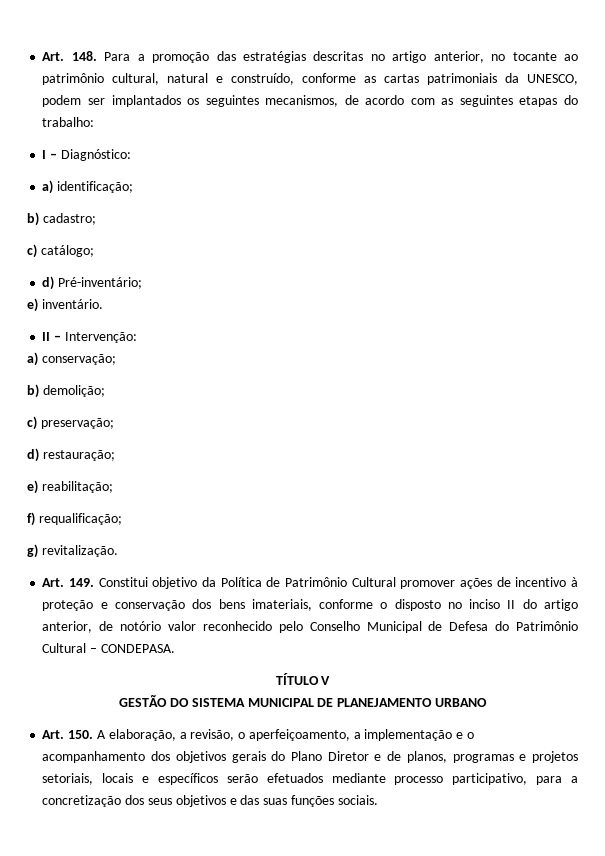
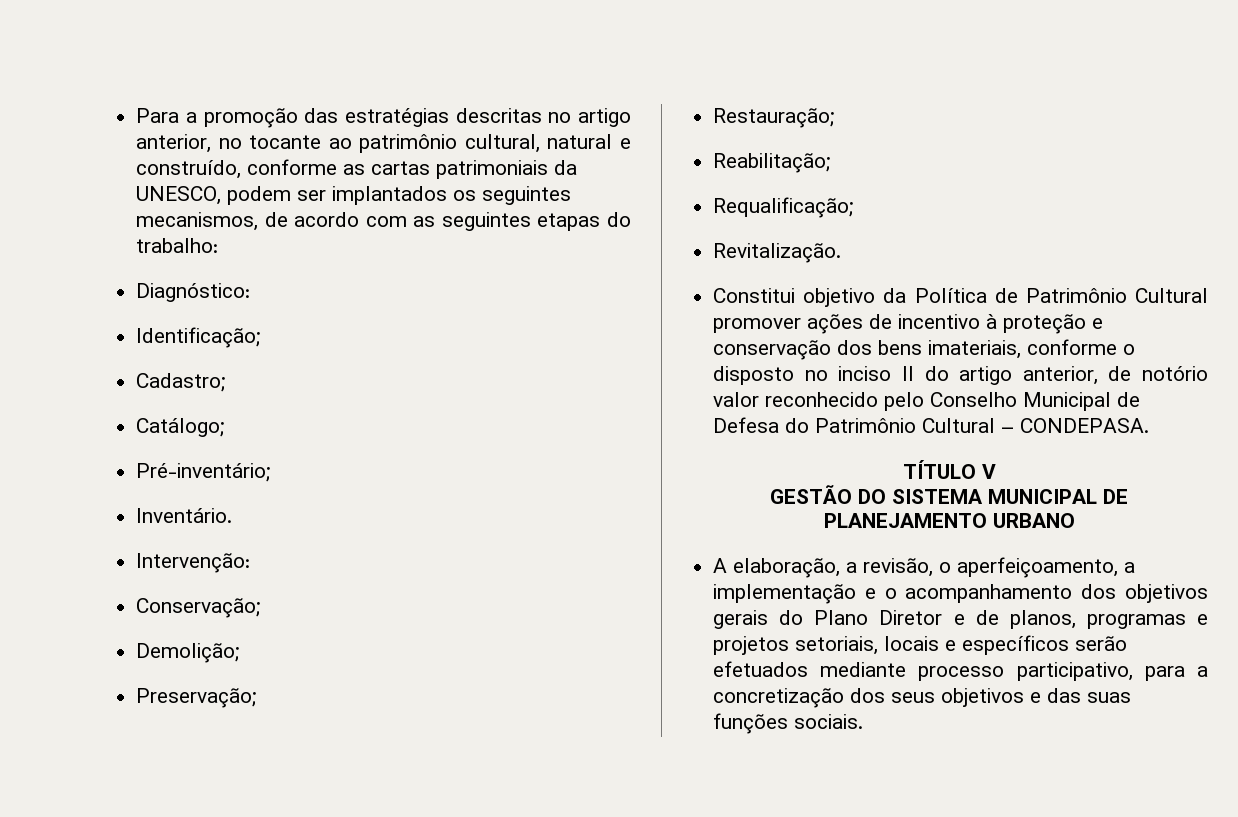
[42,51,97,61] Art. 148. -> (136, 115) none
[42,150,58,159] I – -> (219, 245) none
[42,180,134,194] [27,212,96,226] [27,244,94,258] [42,276,143,290] [27,298,103,312] [42,332,137,343] [27,352,116,366] [27,384,105,398] [27,416,114,430] [27,448,115,462] [27,480,113,494] [27,512,122,526] [27,544,118,558] [42,578,95,587] a) identificação; // b) cadastro; // c) catálogo; // d) Pré-inventário; // e) inventário. // II – Intervenção: // a) conservação; // b) demolição; // c) preservação; // d) restauração; // e) reabilitação; // f) requalificação; // g) revitalização. // Art. 149. -> [136,327,261,348] [136,373,226,392] [136,418,225,437] [136,463,271,482] [136,508,233,523] [136,553,251,573] [136,598,261,618] [136,643,240,663] [136,688,257,708] [713,108,835,128] [713,153,831,173] [713,197,854,218] [713,243,842,263] Identificação; // Cadastro; // Catálogo; // Pré-inventário; // Inventário. // Intervenção: // Conservação; // Demolição; // Preservação; // Restauração; // Reabilitação; // Requalificação; // Revitalização. //
[42,730,94,739] Art. 150. -> (1075, 520) none

